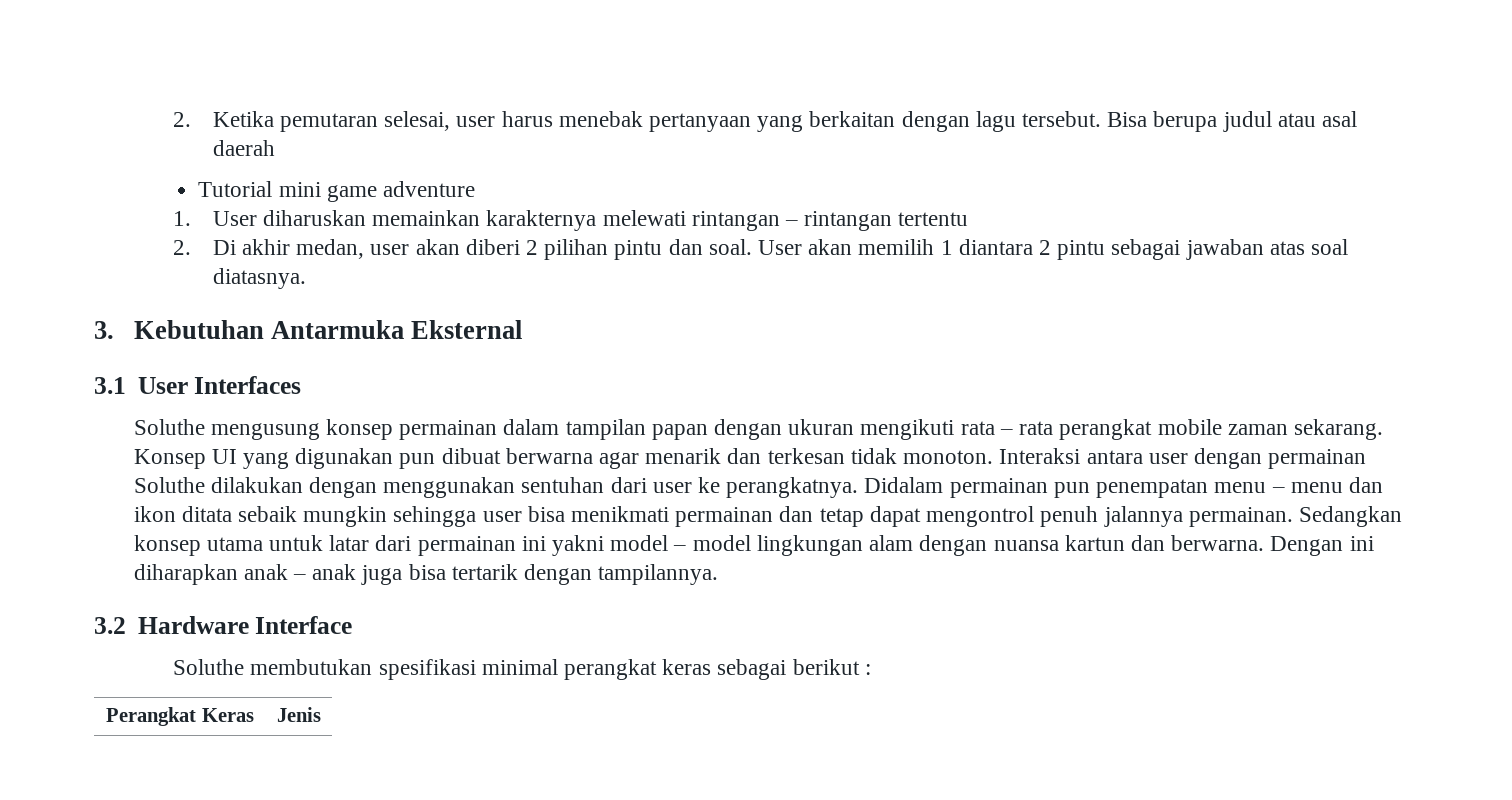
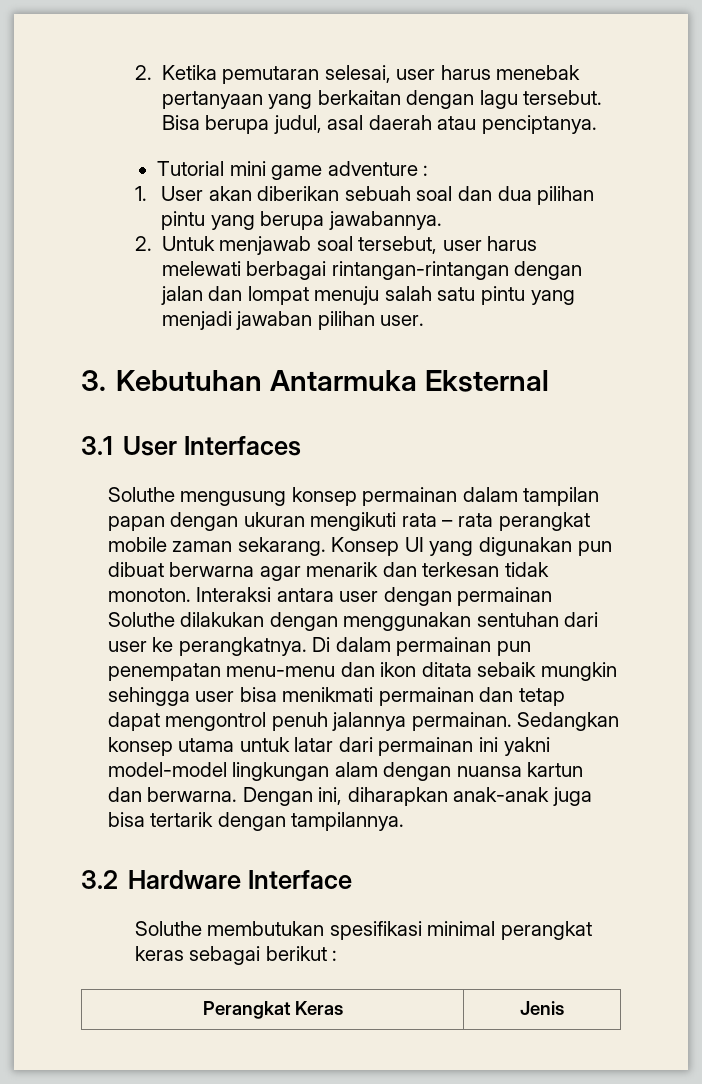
[1222,111,1316,132] judul atau -> [273,115,322,134] judul,
(275, 148) none -> [437,115,598,134] atau penciptanya.
(476, 189) none -> [423,165,429,176] :
[262,210,969,231] [173,239,1349,260] [212,268,306,289] diharuskan memainkan karakternya melewati rintangan – rintangan tertentu // 2. Di akhir medan, user akan diberi 2 pilihan pintu dan soal. User akan memilih 1 diantara 2 pintu sebagai jawaban atas soal diatasnya. -> [208,186,595,205] [161,211,442,230] [134,236,538,255] [161,261,583,280] [160,286,575,305] [161,311,425,330] akan diberikan sebuah soal dan dua pilihan pintu yang berupa jawabannya. // 2. Untuk menjawab soal tersebut, user harus melewati berbagai rintangan-rintangan dengan jalan dan lompat menuju salah satu pintu yang menjadi jawaban pilihan user.
[864,477,944,493] Didalam -> [312,637,391,652] Di dalam
[1214,482,1343,493] menu – menu -> [226,666,336,677] menu-menu
[610,535,751,551] model – model -> [107,762,227,777] model-model
[1349,536,1374,551] [133,564,357,585] ini diharapkan anak – anak -> [318,787,550,806] ini, diharapkan anak-anak

